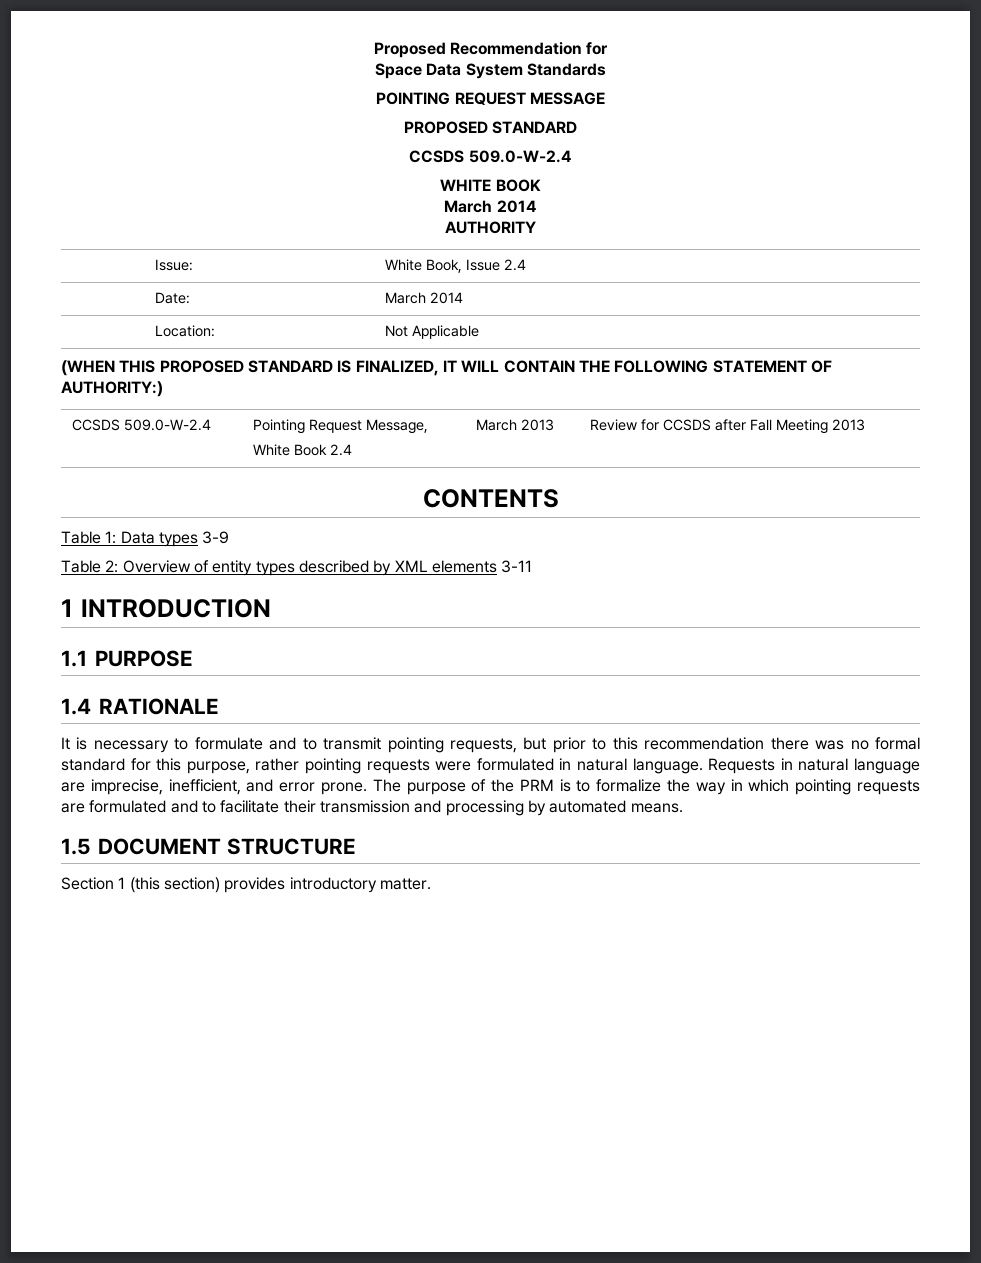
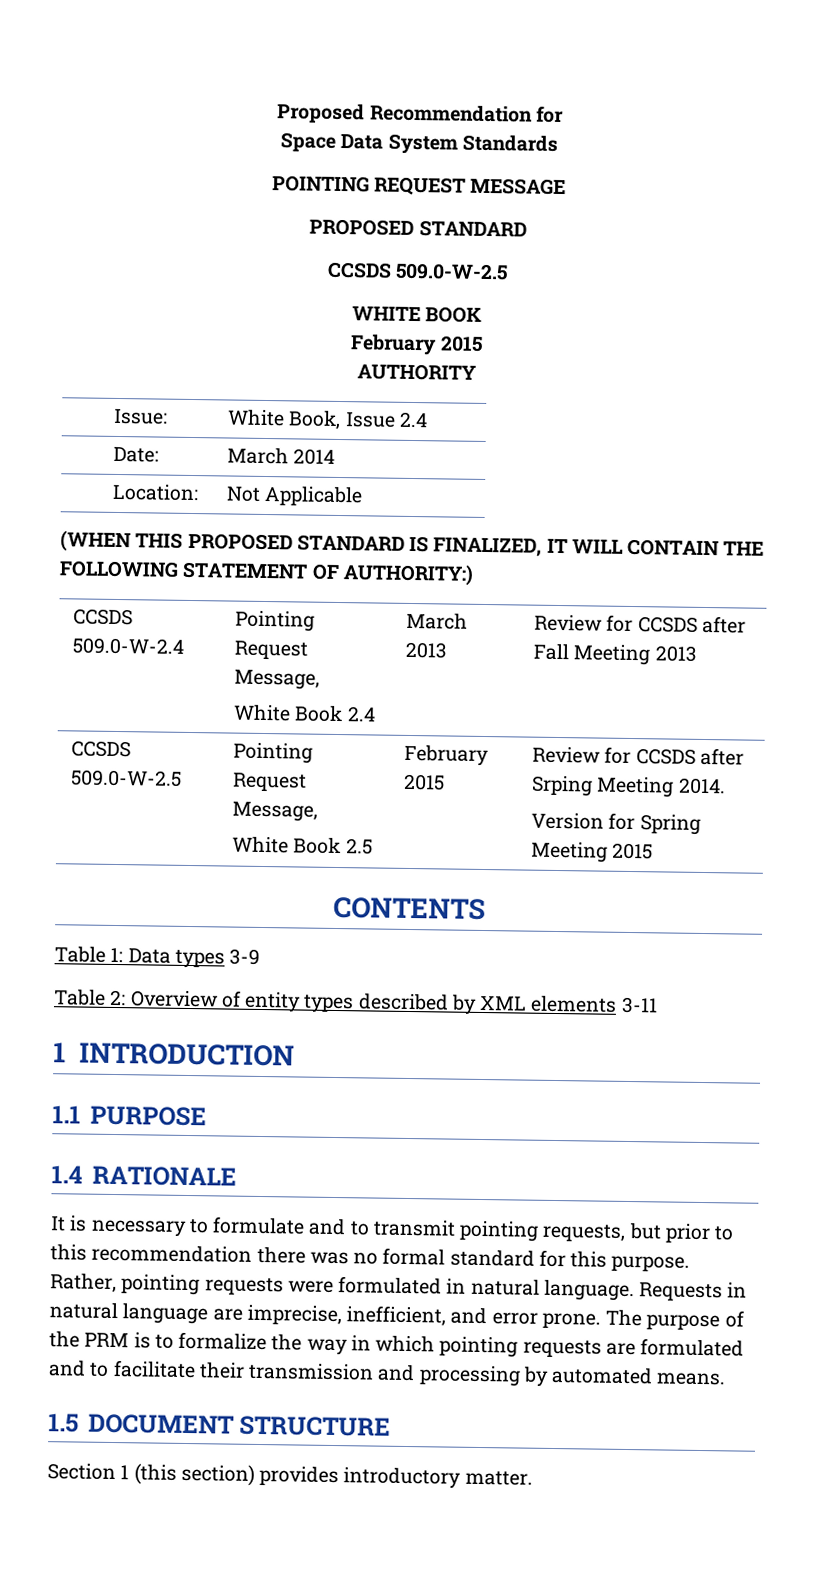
[468,150,572,163] 509.0-W-2.4 -> [395,262,509,281] 509.0-W-2.5
[444,200,537,213] March 2014 -> [350,334,483,356] February 2015
(866, 425) none -> [71,740,132,758] [70,769,183,787] [233,742,314,764] [232,772,308,792] [232,801,319,822] [232,836,373,855] [404,744,490,767] [403,773,446,791] [532,746,744,766] [531,775,726,798] [531,812,701,835] [531,841,654,863] // CCSDS 509.0-W-2.5 | Pointing Request Message, // White Book 2.5 | February 2015 | Review for CCSDS after Srping Meeting 2014. // Version for Spring Meeting 2015
[186,758,300,774] purpose, rather -> [611,1255,691,1272] [50,1273,117,1293] purpose. Rather,

